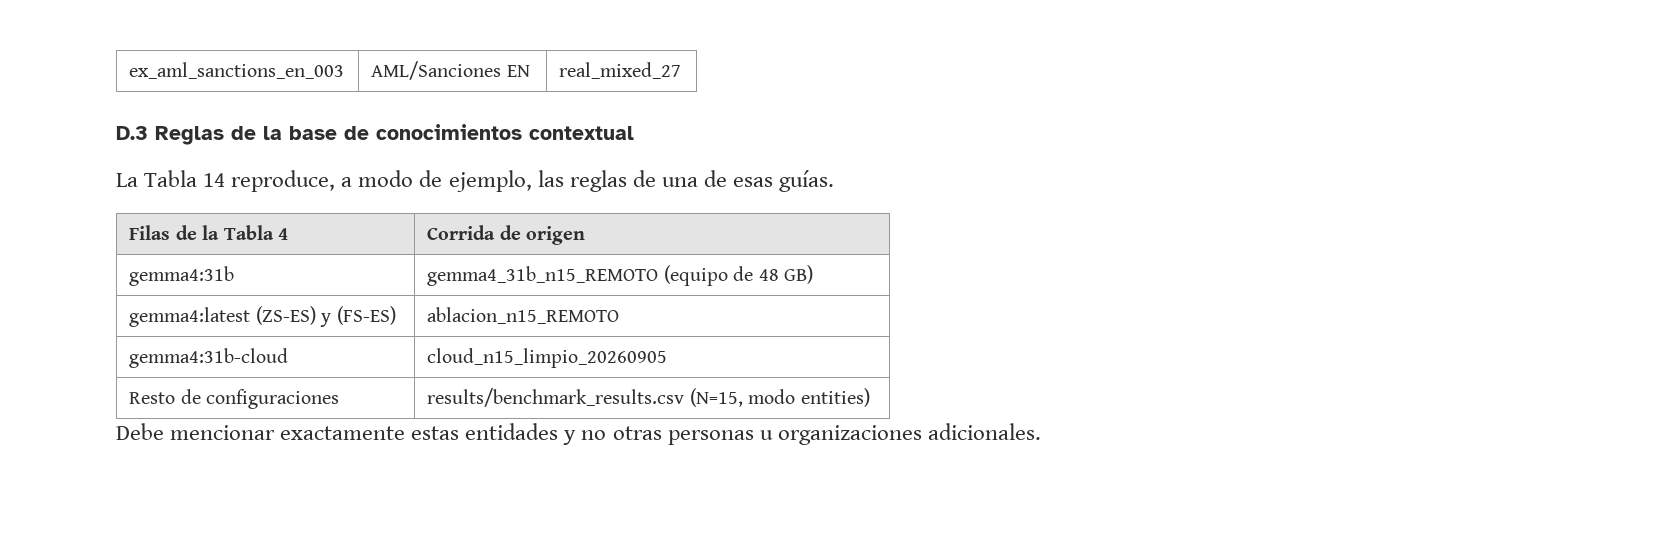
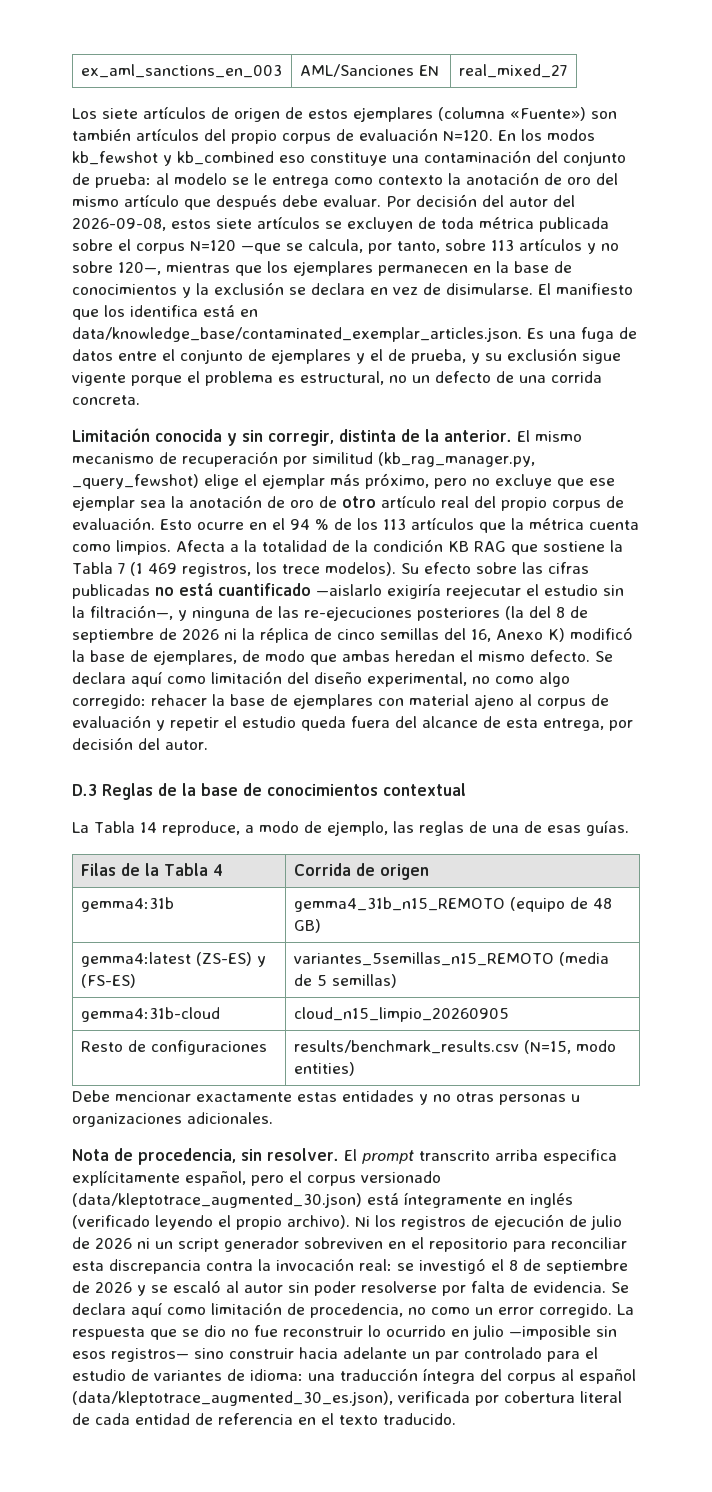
(682, 70) none -> [72,106,617,122] [72,128,595,144] [72,150,626,166] [72,172,618,188] [72,194,575,210] [72,216,609,232] [72,238,619,254] [72,261,572,276] [72,282,633,298] [72,305,258,320] [72,327,637,342] [72,348,621,364] [72,371,602,386] [72,395,140,405] [72,428,582,446] [72,451,535,467] [72,473,615,489] [72,495,624,511] [72,517,639,533] [72,539,623,555] [72,562,589,577] [72,582,624,599] [72,605,588,621] [72,627,633,643] [72,650,613,665] [72,671,570,687] [72,694,609,709] [72,715,633,731] [72,737,208,750] // Los siete artículos de origen de estos ejemplares (columna «Fuente») son también artículos del propio corpus de evaluación N=120. En los modos kb_fewshot y kb_combined eso constituye una contaminación del conjunto de prueba: al modelo se le entrega como contexto la anotación de oro del mismo artículo que después debe evaluar. Por decisión del autor del 2026-09-08, estos siete artículos se excluyen de toda métrica publicada sobre el corpus N=120 —que se calcula, por tanto, sobre 113 artículos y no sobre 120—, mientras que los ejemplares permanecen en la base de conocimientos y la exclusión se declara en vez de disimularse. El manifiesto que los identifica está en data/knowledge_base/contaminated_exemplar_articles.json. Es una fuga de datos entre el conjunto de ejemplares y el de prueba, y su exclusión sigue vigente porque el problema es estructural, no un defecto de una corrida concreta. // Limitación conocida y sin corregir, distinta de la anterior. El mismo mecanismo de recuperación por similitud (kb_rag_manager.py, _query_fewshot) elige el ejemplar más próximo, pero no excluye que ese ejemplar sea la anotación de oro de otro artículo real del propio corpus de evaluación. Esto ocurre en el 94 % de los 113 artículos que la métrica cuenta como limpios. Afecta a la totalidad de la condición KB RAG que sostiene la Tabla 7 (1 469 registros, los trece modelos). Su efecto sobre las cifras publicadas no está cuantificado —aislarlo exigiría reejecutar el estudio sin la filtración—, y ninguna de las re-ejecuciones posteriores (la del 8 de septiembre de 2026 ni la réplica de cinco semillas del 16, Anexo K) modificó la base de ejemplares, de modo que ambas heredan el mismo defecto. Se declara aquí como limitación del diseño experimental, no como algo corregido: rehacer la base de ejemplares con material ajeno al corpus de evaluación y repetir el estudio queda fuera del alcance de esta entrega, por decisión del autor.
[427,307,620,324] ablacion_n15_REMOTO -> [293,952,609,966] [293,974,397,988] variantes_5semillas_n15_REMOTO (media de 5 semillas)
(1041, 431) none -> [72,1148,617,1165] [72,1170,441,1186] [72,1192,573,1208] [72,1214,622,1230] [72,1237,627,1252] [72,1258,628,1274] [72,1280,629,1296] [72,1302,634,1318] [72,1325,617,1340] [72,1347,598,1362] [72,1368,636,1384] [72,1391,622,1406] [72,1413,456,1425] // Nota de procedencia, sin resolver. El prompt transcrito arriba especifica explícitamente español, pero el corpus versionado (data/kleptotrace_augmented_30.json) está íntegramente en inglés (verificado leyendo el propio archivo). Ni los registros de ejecución de julio de 2026 ni un script generador sobreviven en el repositorio para reconciliar esta discrepancia contra la invocación real: se investigó el 8 de septiembre de 2026 y se escaló al autor sin poder resolverse por falta de evidencia. Se declara aquí como limitación de procedencia, no como un error corregido. La respuesta que se dio no fue reconstruir lo ocurrido en julio —imposible sin esos registros— sino construir hacia adelante un par controlado para el estudio de variantes de idioma: una traducción íntegra del corpus al español (data/kleptotrace_augmented_30_es.json), verificada por cobertura literal de cada entidad de referencia en el texto traducido.

